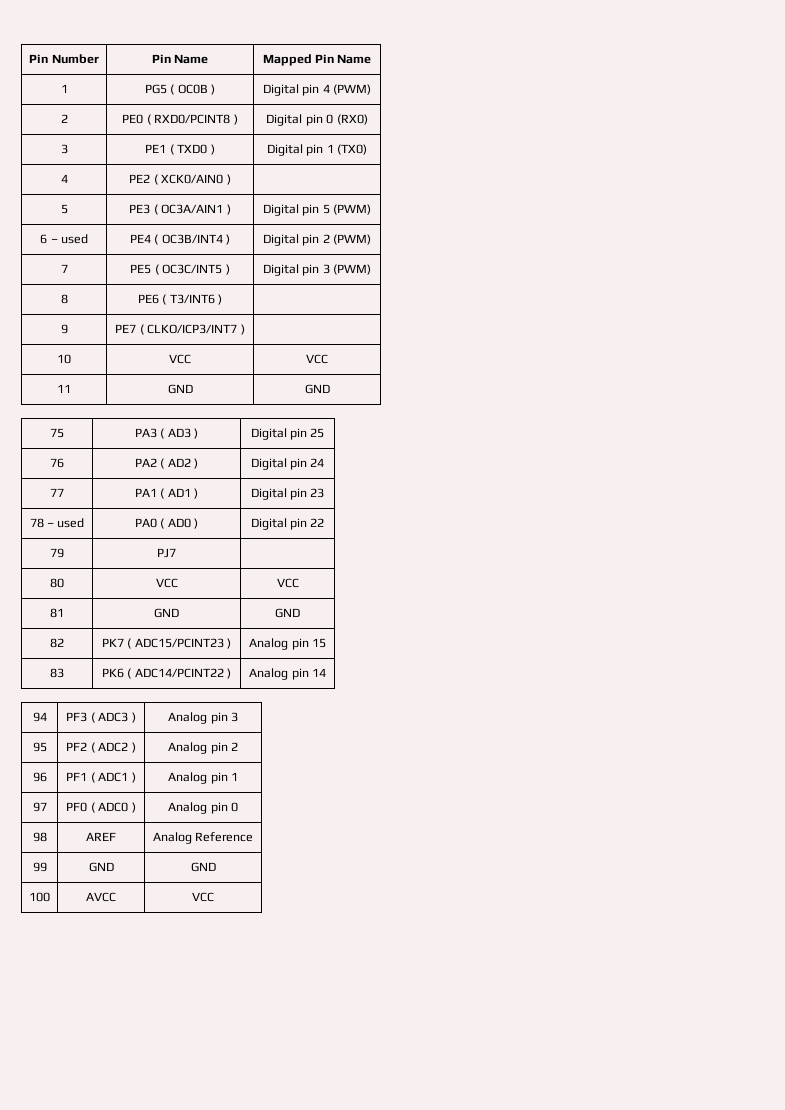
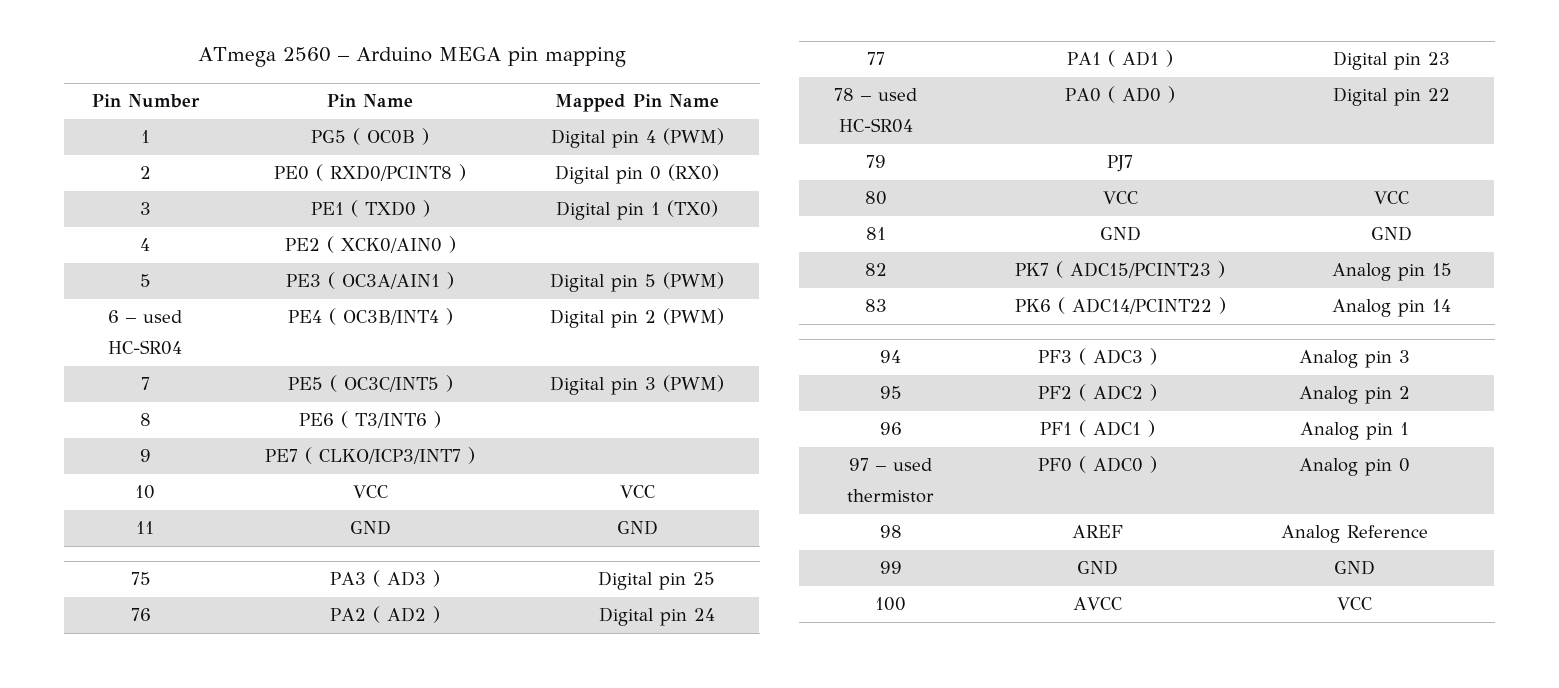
(29, 58) none -> [198,47,626,67] ATmega 2560 – Arduino MEGA pin mapping //
(88, 239) none -> [108,340,182,355] // HC-SR04
(85, 523) none -> [838,118,913,133] // HC-SR04
(47, 807) none -> [876,458,932,471] [847,489,934,503] – used // thermistor

